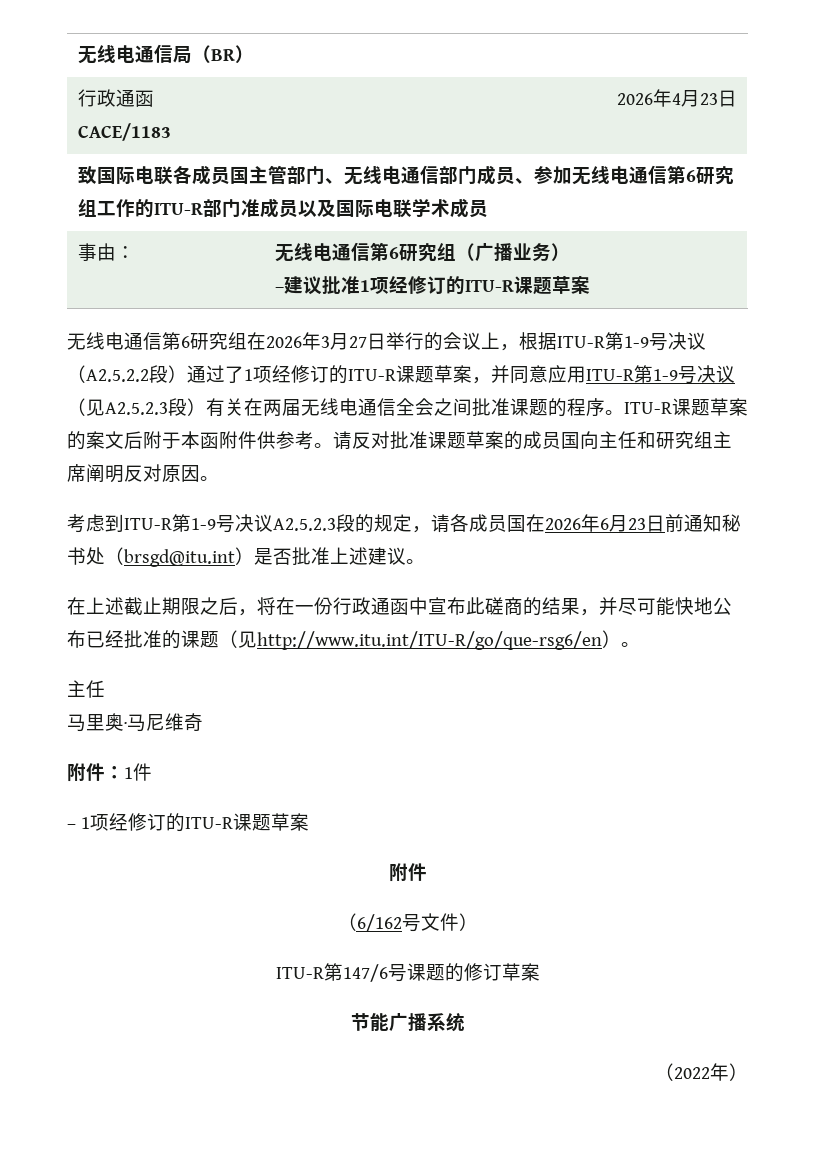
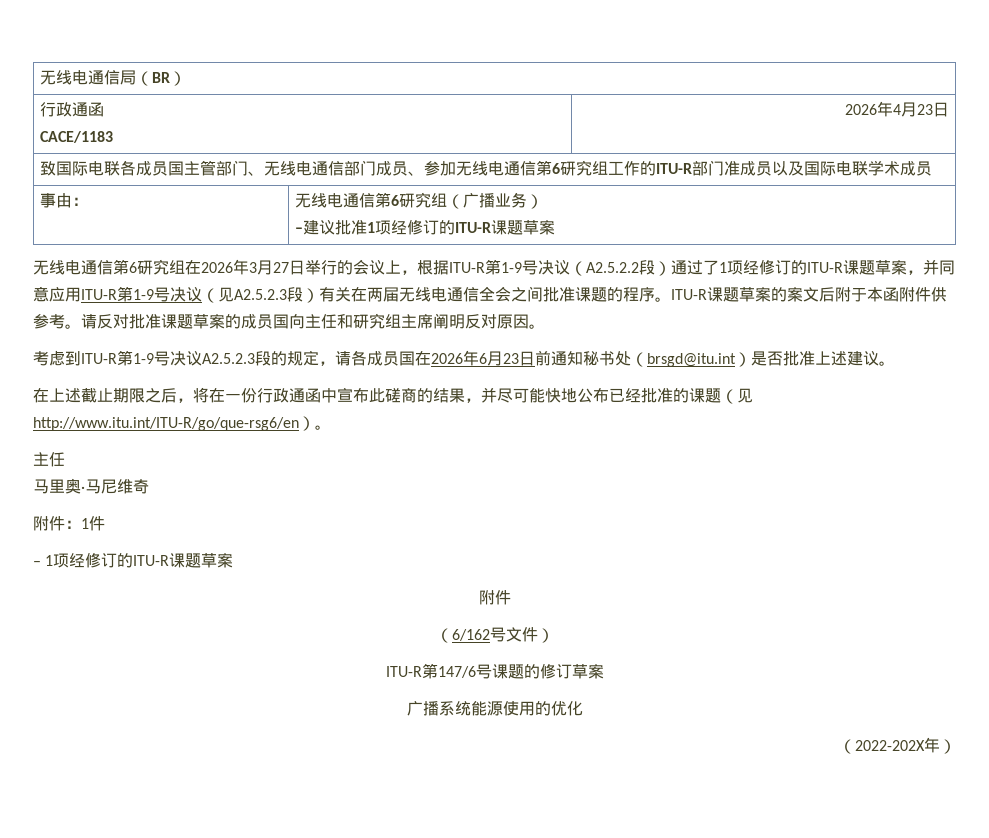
[350,1013,389,1031] 节能 -> (604, 671) none
[655,1063,710,1081] // （2022 -> [470,701,583,716] [839,739,925,754] 能源使用的优化 // （2022-202X

